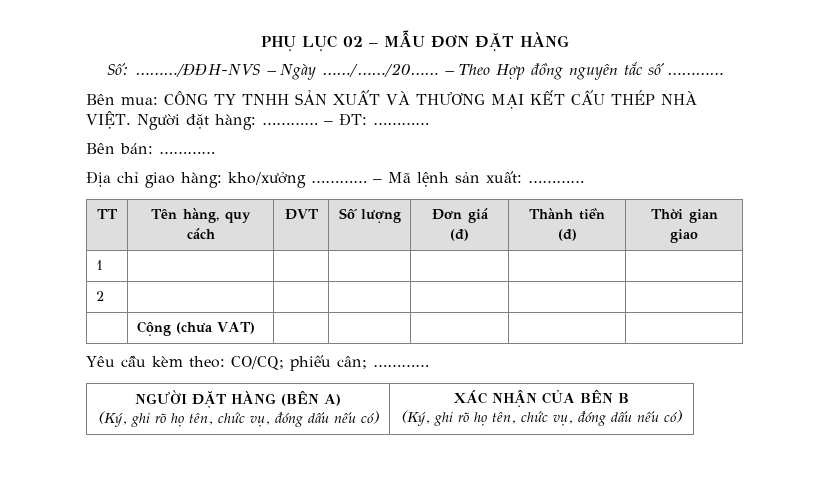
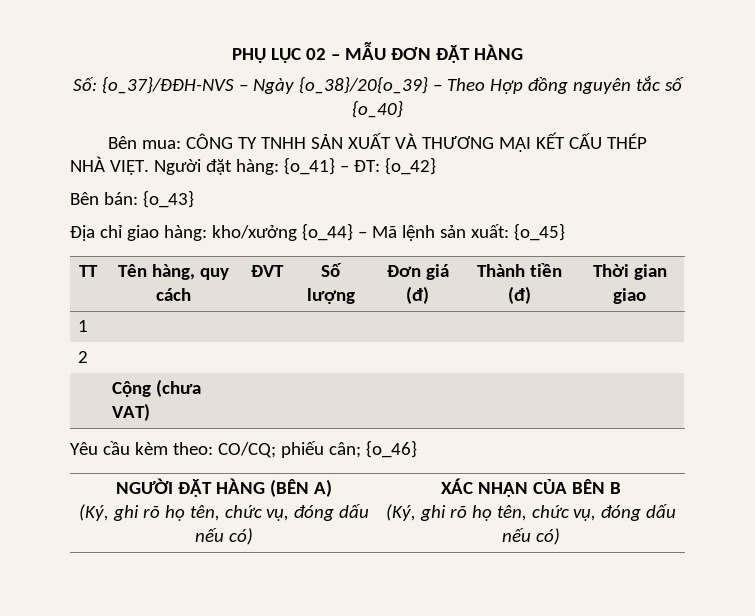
[134,63,260,77] ………/ĐĐH-NVS -> [102,76,235,94] {o_37}/ĐĐH-NVS
[321,63,438,77] ……/……/20…… -> [299,76,429,94] {o_38}/20{o_39}
[666,72,723,75] ………… -> [352,100,403,118] {o_40}
[261,122,318,125] ………… -> [283,157,335,175] {o_41}
[372,122,429,125] ………… -> [384,157,436,175] {o_42}
[159,151,215,154] ………… -> [142,190,194,208] {o_43}
[311,180,367,183] ………… -> [301,223,353,241] {o_44}
[528,180,584,183] ………… -> [513,223,565,241] {o_45}
[372,364,429,367] ………… -> [365,440,417,458] {o_46}

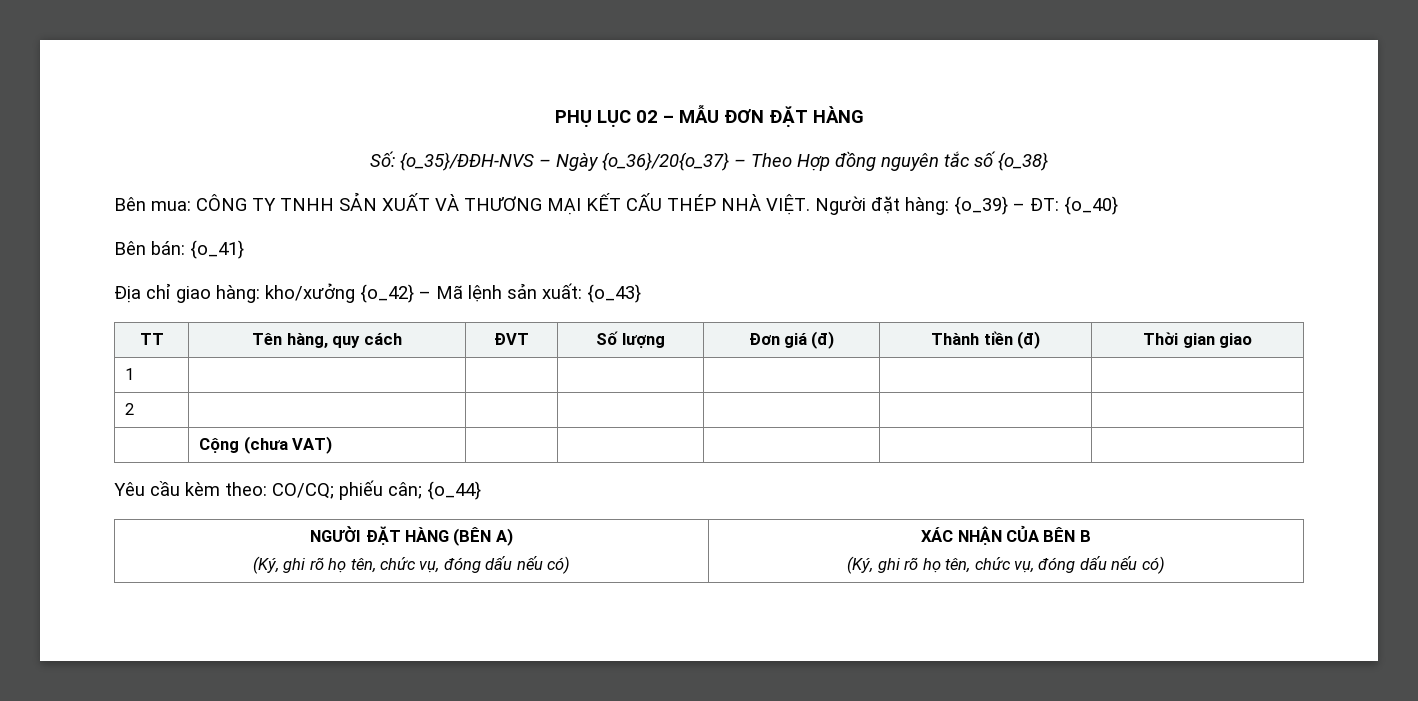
[102,76,235,94] {o_37}/ĐĐH-NVS -> [400,152,534,171] {o_35}/ĐĐH-NVS
[299,76,429,94] {o_38}/20{o_39} -> [602,152,729,171] {o_36}/20{o_37}
[352,100,403,118] {o_40} -> [998,152,1048,171] {o_38}
[283,157,335,175] {o_41} -> [954,196,1008,215] {o_39}
[384,157,436,175] {o_42} -> [1064,196,1118,215] {o_40}
[142,190,194,208] {o_43} -> [190,240,244,259] {o_41}
[301,223,353,241] {o_44} -> [360,284,414,303] {o_42}
[513,223,565,241] {o_45} -> [587,284,641,303] {o_43}
[365,440,417,458] {o_46} -> [427,481,481,500] {o_44}

